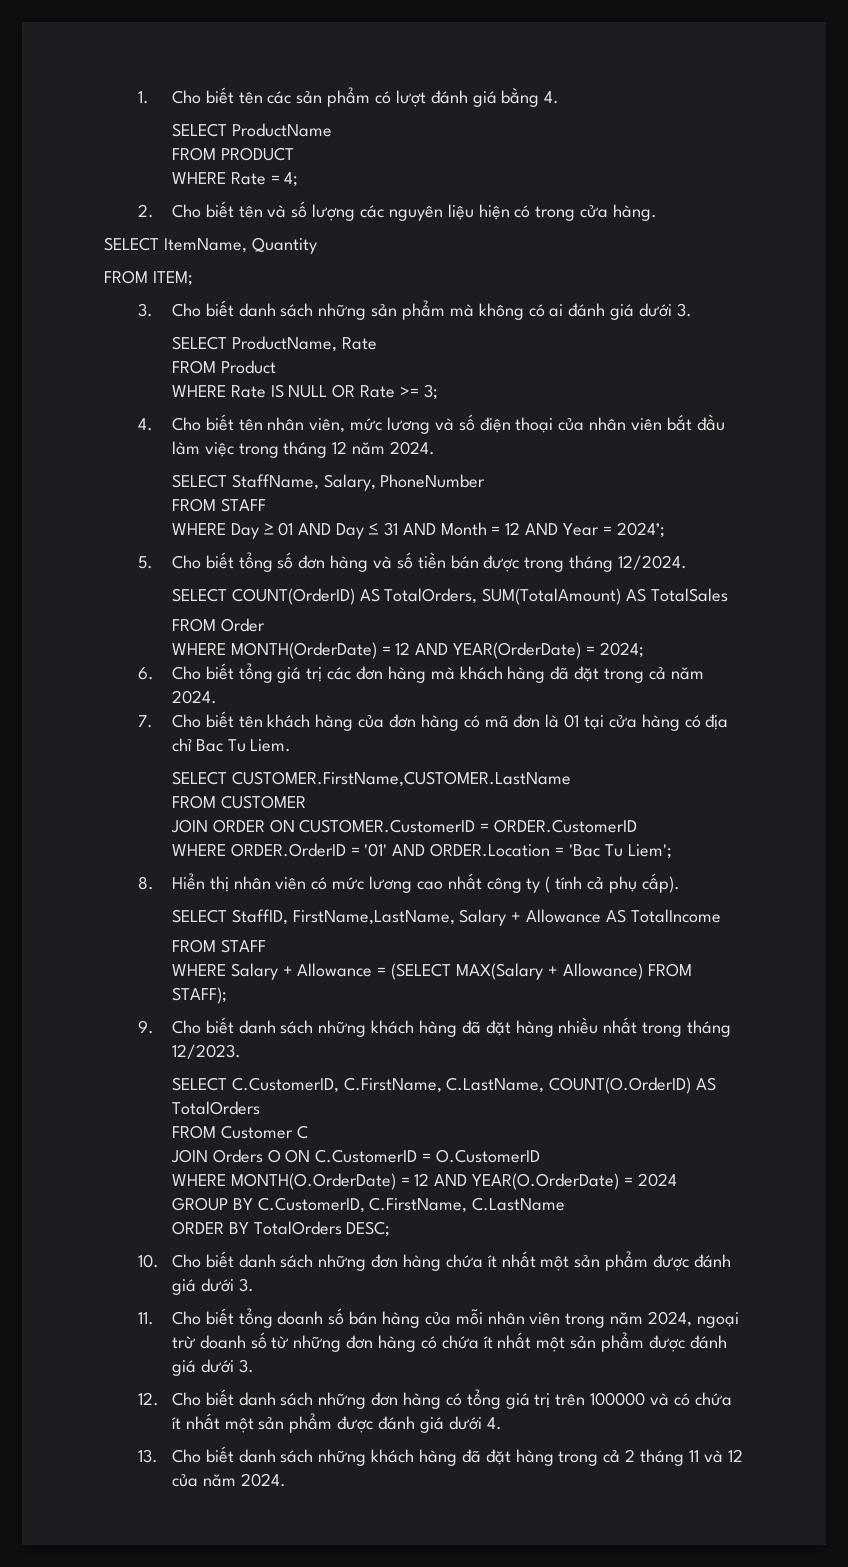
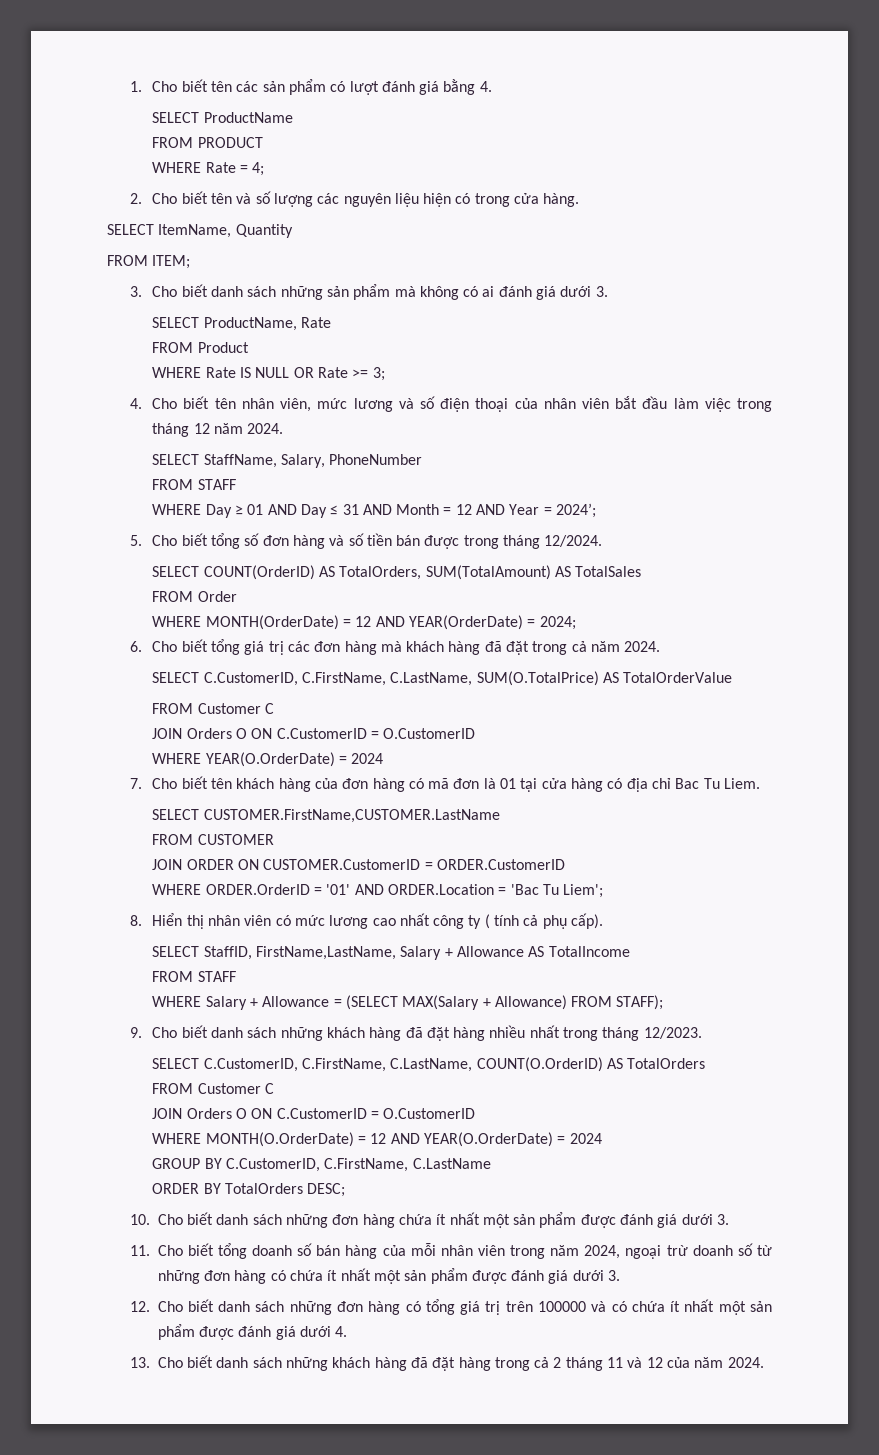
(217, 697) none -> [152,671,733,686] [152,703,274,714] [152,728,476,739] [152,752,384,767] // SELECT C.CustomerID, C.FirstName, C.LastName, SUM(O.TotalPrice) AS TotalOrderValue // FROM Customer C // JOIN Orders O ON C.CustomerID = O.CustomerID // WHERE YEAR(O.OrderDate) = 2024

